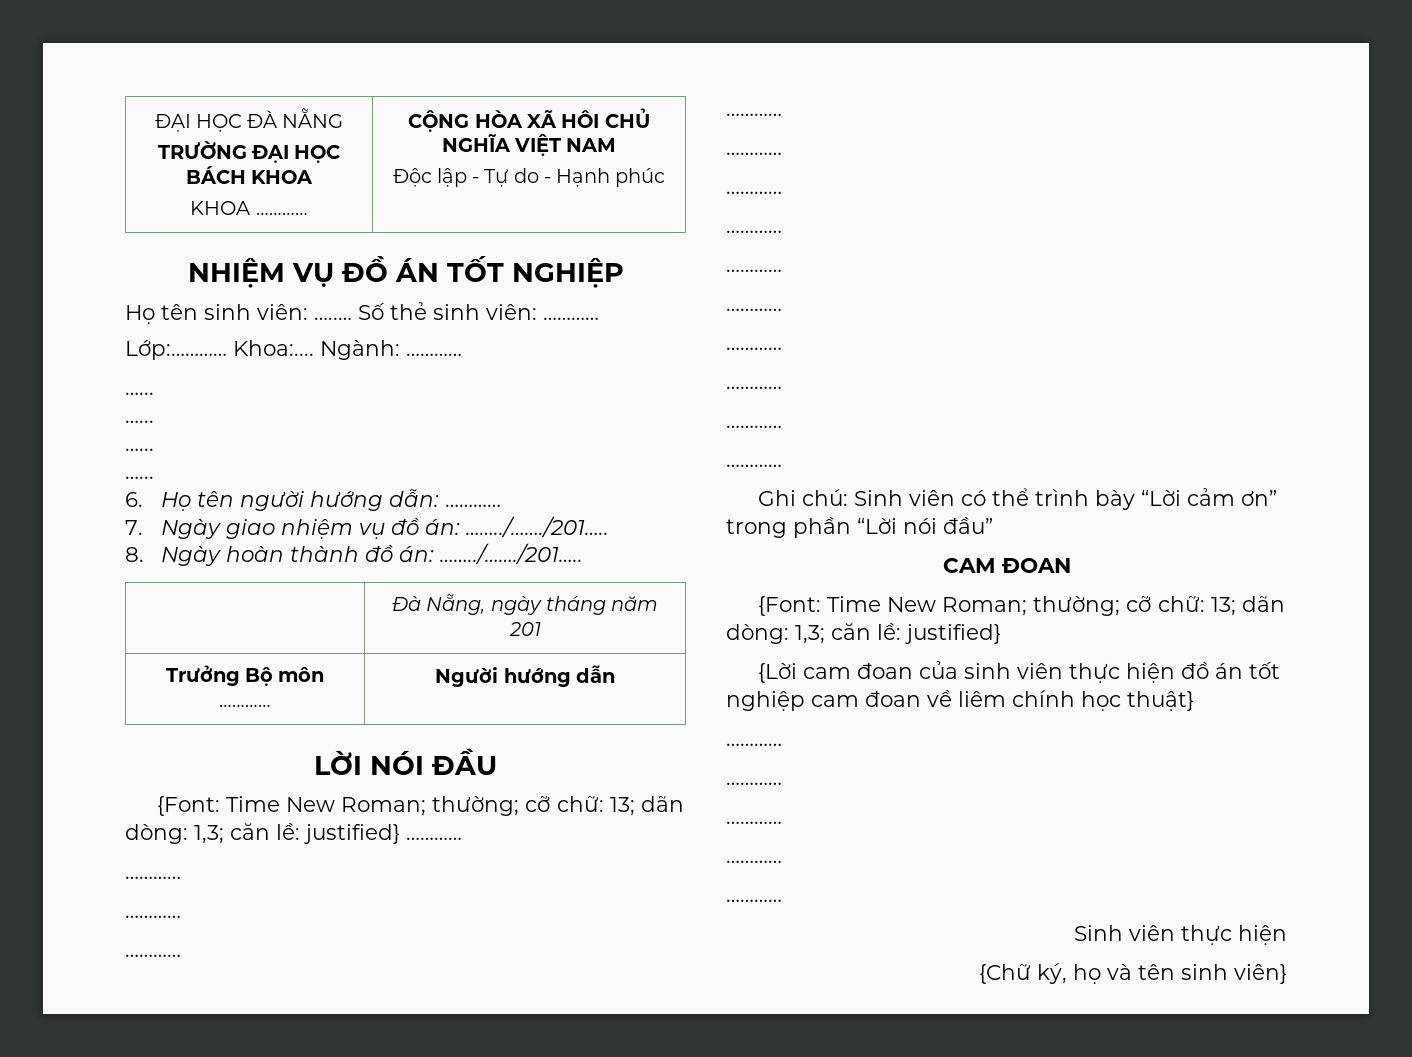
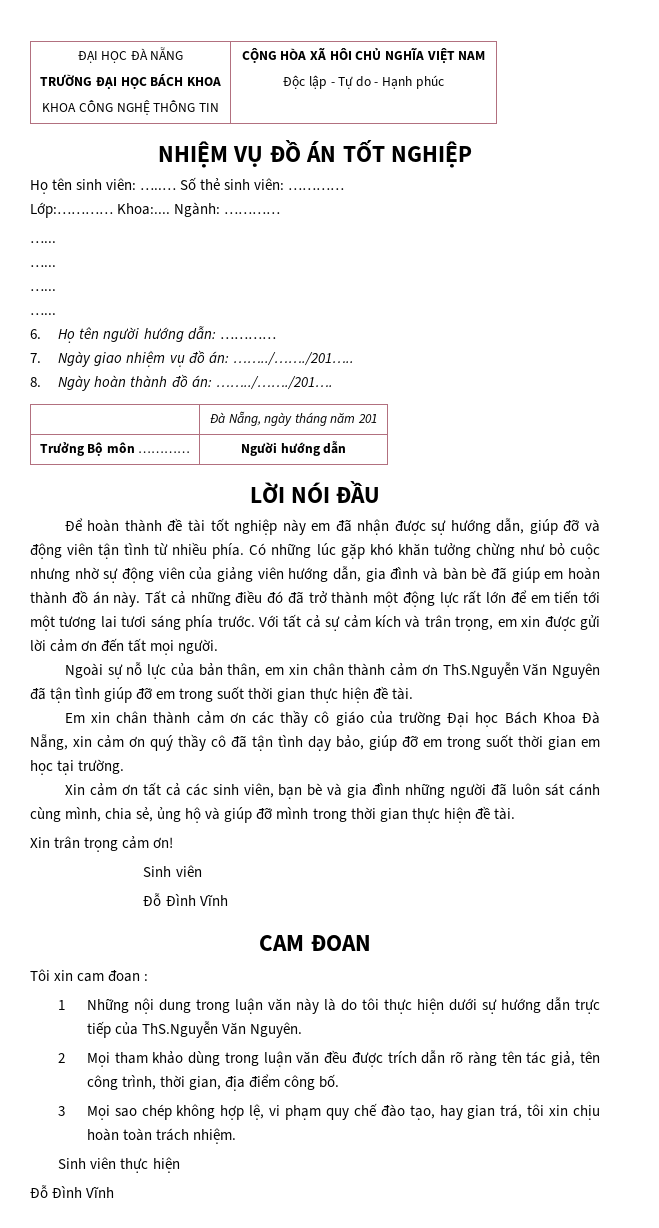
[255,212,308,215] ………… -> [78,100,219,115] CÔNG NGHỆ THÔNG TIN
[440,543,584,564] ……../……./201….. -> [215,376,333,390] ……../……./201….
[157,796,685,816] [125,823,462,844] [125,876,181,879] [125,915,181,918] [125,954,181,957] [726,113,782,116] [726,152,782,155] [726,191,782,194] [726,230,782,233] [726,269,782,272] [726,308,782,311] [726,347,782,350] [726,386,782,389] [726,425,782,428] [726,464,782,467] [758,488,1278,510] [726,517,993,538] [942,558,1071,573] [758,596,1286,616] [726,623,1001,644] [758,661,1281,683] [726,690,1194,711] [726,743,782,746] [726,782,782,785] [726,821,782,824] [726,860,782,863] [726,899,782,902] [1074,925,1287,945] [979,963,1287,984] {Font: Time New Roman; thường; cỡ chữ: 13; dãn dòng: 1,3; căn lề: justified} ………… // ………… // ………… // ………… // ………… // ………… // ………… // ………… // ………… // ………… // ………… // ………… // ………… // ………… // Ghi chú: Sinh viên có thể trình bày “Lời cảm ơn” trong phần “Lời nói đầu” // CAM ĐOAN // {Font: Time New Roman; thường; cỡ chữ: 13; dãn dòng: 1,3; căn lề: justified} // {Lời cam đoan của sinh viên thực hiện đồ án tốt nghiệp cam đoan về liêm chính học thuật} // ………… // ………… // ………… // ………… // ………… // Sinh viên thực hiện // {Chữ ký, họ và tên sinh viên} -> [64,518,601,535] [30,542,600,559] [30,566,601,583] [30,590,600,607] [30,614,601,631] [30,638,219,655] [64,662,601,679] [30,686,413,703] [64,710,600,727] [30,734,600,751] [30,759,125,775] [64,782,601,799] [30,806,515,823] [30,836,174,852] [143,865,202,877] [143,893,228,906] [259,935,371,951] [30,969,149,982] [58,997,601,1014] [86,1021,302,1038] [58,1050,601,1067] [86,1074,340,1091] [58,1103,600,1120] [86,1128,236,1144] [58,1157,180,1173] [30,1185,115,1198] Để hoàn thành đề tài tốt nghiệp này em đã nhận được sự hướng dẫn, giúp đỡ và động viên tận tình từ nhiều phía. Có những lúc gặp khó khăn tưởng chừng như bỏ cuộc nhưng nhờ sự động viên của giảng viên hướng dẫn, gia đình và bàn bè đã giúp em hoàn thành đồ án này. Tất cả những điều đó đã trở thành một động lực rất lớn để em tiến tới một tương lai tươi sáng phía trước. Với tất cả sự cảm kích và trân trọng, em xin được gửi lời cảm ơn đến tất mọi người. // Ngoài sự nỗ lực của bản thân, em xin chân thành cảm ơn ThS.Nguyễn Văn Nguyên đã tận tình giúp đỡ em trong suốt thời gian thực hiện đề tài. // Em xin chân thành cảm ơn các thầy cô giáo của trường Đại học Bách Khoa Đà Nẵng, xin cảm ơn quý thầy cô đã tận tình dạy bảo, giúp đỡ em trong suốt thời gian em học tại trường. // Xin cảm ơn tất cả các sinh viên, bạn bè và gia đình những người đã luôn sát cánh cùng mình, chia sẻ, ủng hộ và giúp đỡ mình trong thời gian thực hiện đề tài. // Xin trân trọng cảm ơn! // Sinh viên // Đỗ Đình Vĩnh // CAM ĐOAN // Tôi xin cam đoan : // 1 Những nội dung trong luận văn này là do tôi thực hiện dưới sự hướng dẫn trực tiếp của ThS.Nguyễn Văn Nguyên. // 2 Mọi tham khảo dùng trong luận văn đều được trích dẫn rõ ràng tên tác giả, tên công trình, thời gian, địa điểm công bố. // 3 Mọi sao chép không hợp lệ, vi phạm quy chế đào tạo, hay gian trá, tôi xin chịu hoàn toàn trách nhiệm. // Sinh viên thực hiện // Đỗ Đình Vĩnh

